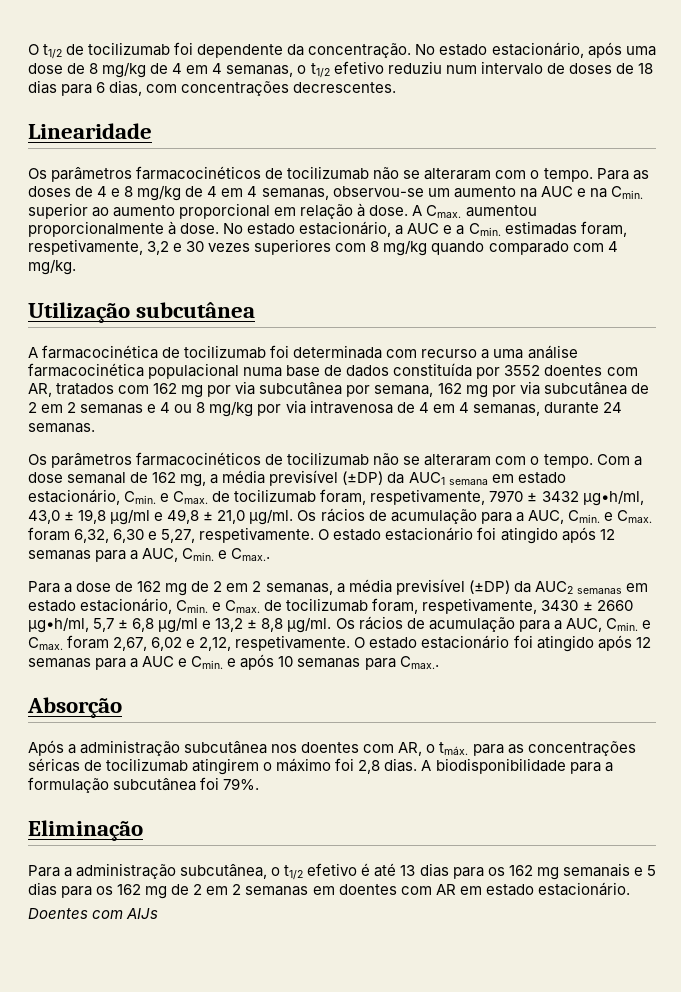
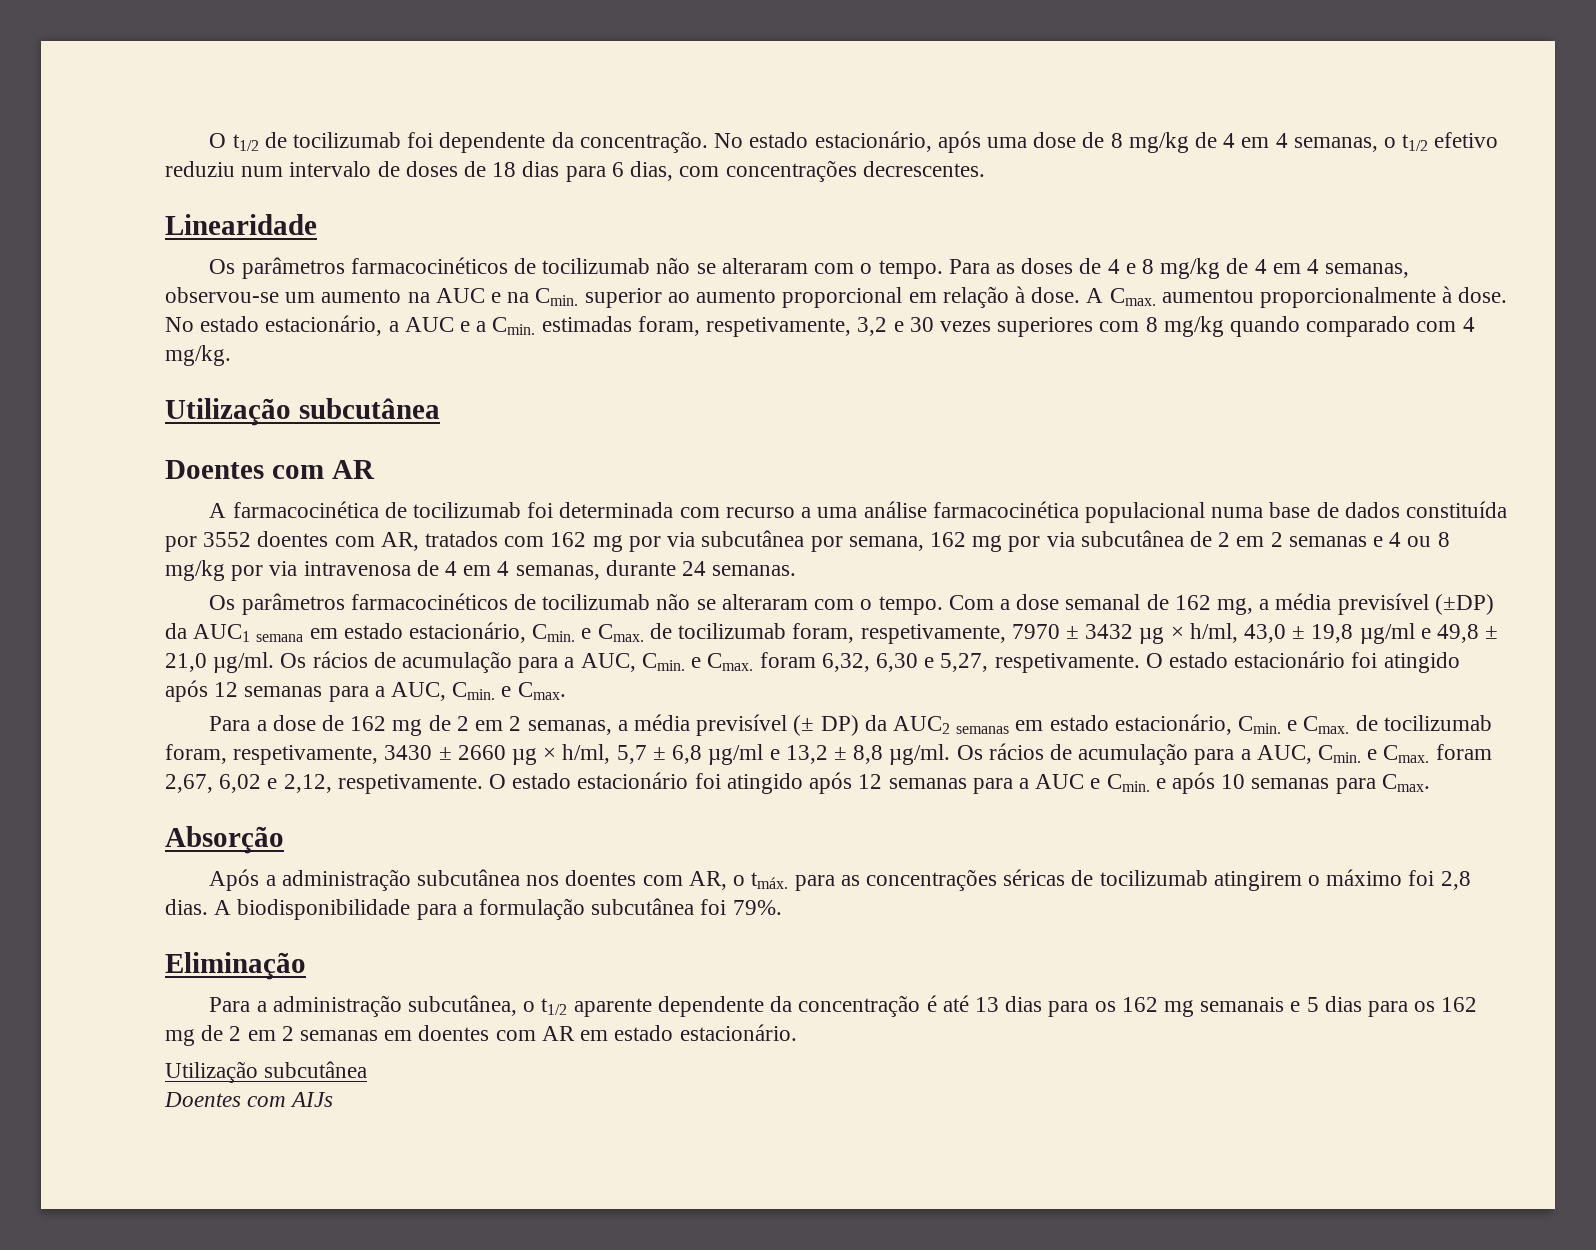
(256, 310) none -> [165,460,375,479] // Doentes com AR
[582,490,644,506] µg•h/ml, -> [1139,623,1238,644] µg × h/ml,
[231,548,271,561] Cmax.. -> [517,682,566,700] Cmax.
[468,580,510,594] (±DP) -> [793,715,859,736] (± DP)
[28,617,89,633] µg•h/ml, -> [512,744,611,765] µg × h/ml,
[399,656,439,669] Cmax.. -> [1381,774,1430,792] Cmax.
[307,863,358,876] efetivo -> [573,995,921,1017] aparente dependente da concentração
(630, 889) none -> [165,1061,368,1083] // Utilização subcutânea

